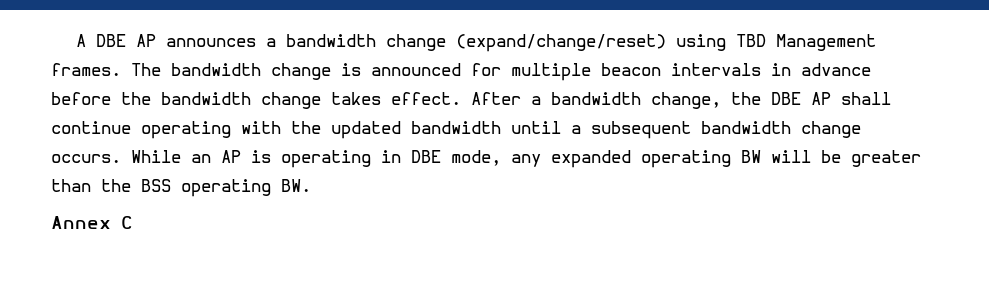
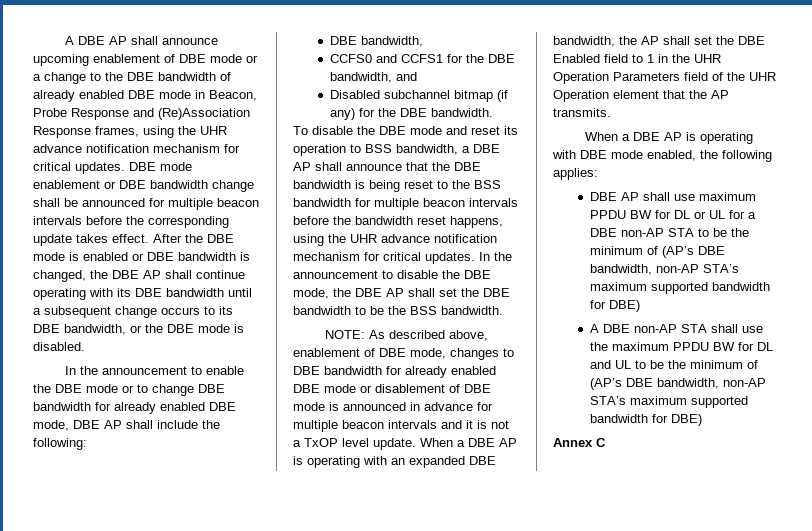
[166,34,877,52] [51,63,361,80] announces a bandwidth change (expand/change/reset) using TBD Management frames. The bandwidth change is -> [130,36,218,45] [33,54,258,66] [33,72,231,84] [33,90,257,102] [33,108,250,120] [33,126,227,138] [33,144,240,153] [33,162,192,174] [33,180,254,192] [33,198,78,207] shall announce upcoming enablement of DBE mode or a change to the DBE bandwidth of already enabled DBE mode in Beacon, Probe Response and (Re)Association Response frames, using the UHR advance notification mechanism for critical updates. DBE mode enablement or DBE bandwidth change shall be
[771,63,871,76] [51,92,721,109] in advance before the bandwidth change takes effect. After a bandwidth change, -> [86,216,229,228] [33,234,234,246] [33,252,250,261] [33,270,86,282] before the corresponding update takes effect. After the DBE mode is enabled or DBE bandwidth is changed,
[291,121,401,139] the updated -> [117,288,162,297] its DBE
[701,121,861,138] [51,150,921,168] [51,179,311,197] bandwidth change occurs. While an AP is operating in DBE mode, any expanded operating BW will be greater than the BSS operating BW. -> [115,306,233,318] [33,324,244,335] [33,342,85,351] [64,366,244,375] [33,384,225,396] [33,402,236,414] [33,420,220,431] [33,438,87,450] [330,36,424,47] [330,54,516,63] [330,72,418,83] [330,90,509,102] [330,108,494,120] [293,126,518,135] [293,144,500,156] [293,162,481,171] [293,180,501,192] [293,198,518,210] [293,216,503,228] [293,234,497,246] [293,252,512,264] [293,270,491,279] [293,288,510,299] [293,306,503,315] [324,330,488,341] [293,348,514,360] [293,366,496,378] [293,384,491,393] [293,402,493,411] [293,420,509,432] [293,438,517,450] [293,456,496,468] [553,36,765,47] [553,54,721,63] [553,72,776,84] [553,90,729,102] [553,108,611,117] [584,132,753,144] [552,150,772,162] [553,168,598,180] [590,192,757,201] [590,210,757,219] [590,228,750,237] [590,246,726,258] [590,264,740,275] [590,282,771,294] [590,300,641,312] [590,324,764,333] [590,342,774,351] [590,360,759,369] [590,378,767,390] [590,396,749,408] [590,414,703,426] change occurs to its DBE bandwidth, or the DBE mode is disabled. // In the announcement to enable the DBE mode or to change DBE bandwidth for already enabled DBE mode, DBE AP shall include the following: // DBE bandwidth, // CCFS0 and CCFS1 for the DBE bandwidth, and // Disabled subchannel bitmap (if any) for the DBE bandwidth. // To disable the DBE mode and reset its operation to BSS bandwidth, a DBE AP shall announce that the DBE bandwidth is being reset to the BSS bandwidth for multiple beacon intervals before the bandwidth reset happens, using the UHR advance notification mechanism for critical updates. In the announcement to disable the DBE mode, the DBE AP shall set the DBE bandwidth to be the BSS bandwidth. // NOTE: As described above, enablement of DBE mode, changes to DBE bandwidth for already enabled DBE mode or disablement of DBE mode is announced in advance for multiple beacon intervals and it is not a TxOP level update. When a DBE AP is operating with an expanded DBE bandwidth, the AP shall set the DBE Enabled field to 1 in the UHR Operation Parameters field of the UHR Operation element that the AP transmits. // When a DBE AP is operating with DBE mode enabled, the following applies: // DBE AP shall use maximum PPDU BW for DL or UL for a DBE non-AP STA to be the minimum of (AP’s DBE bandwidth, non-AP STA’s maximum supported bandwidth for DBE) // A DBE non-AP STA shall use the maximum PPDU BW for DL and UL to be the minimum of (AP’s DBE bandwidth, non-AP STA’s maximum supported bandwidth for DBE)

